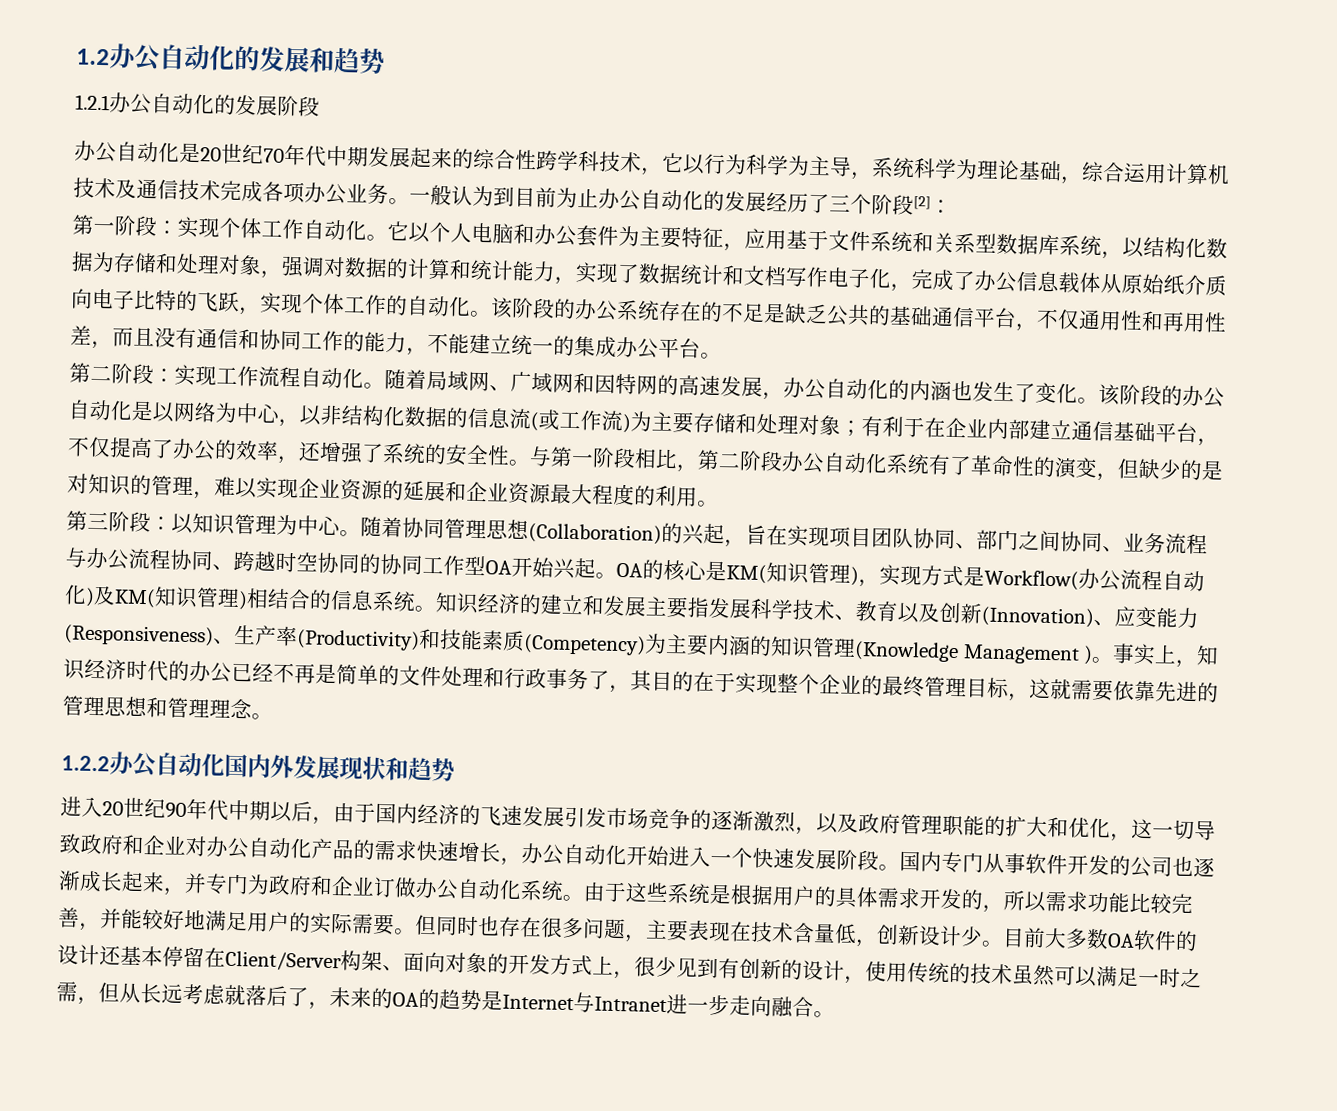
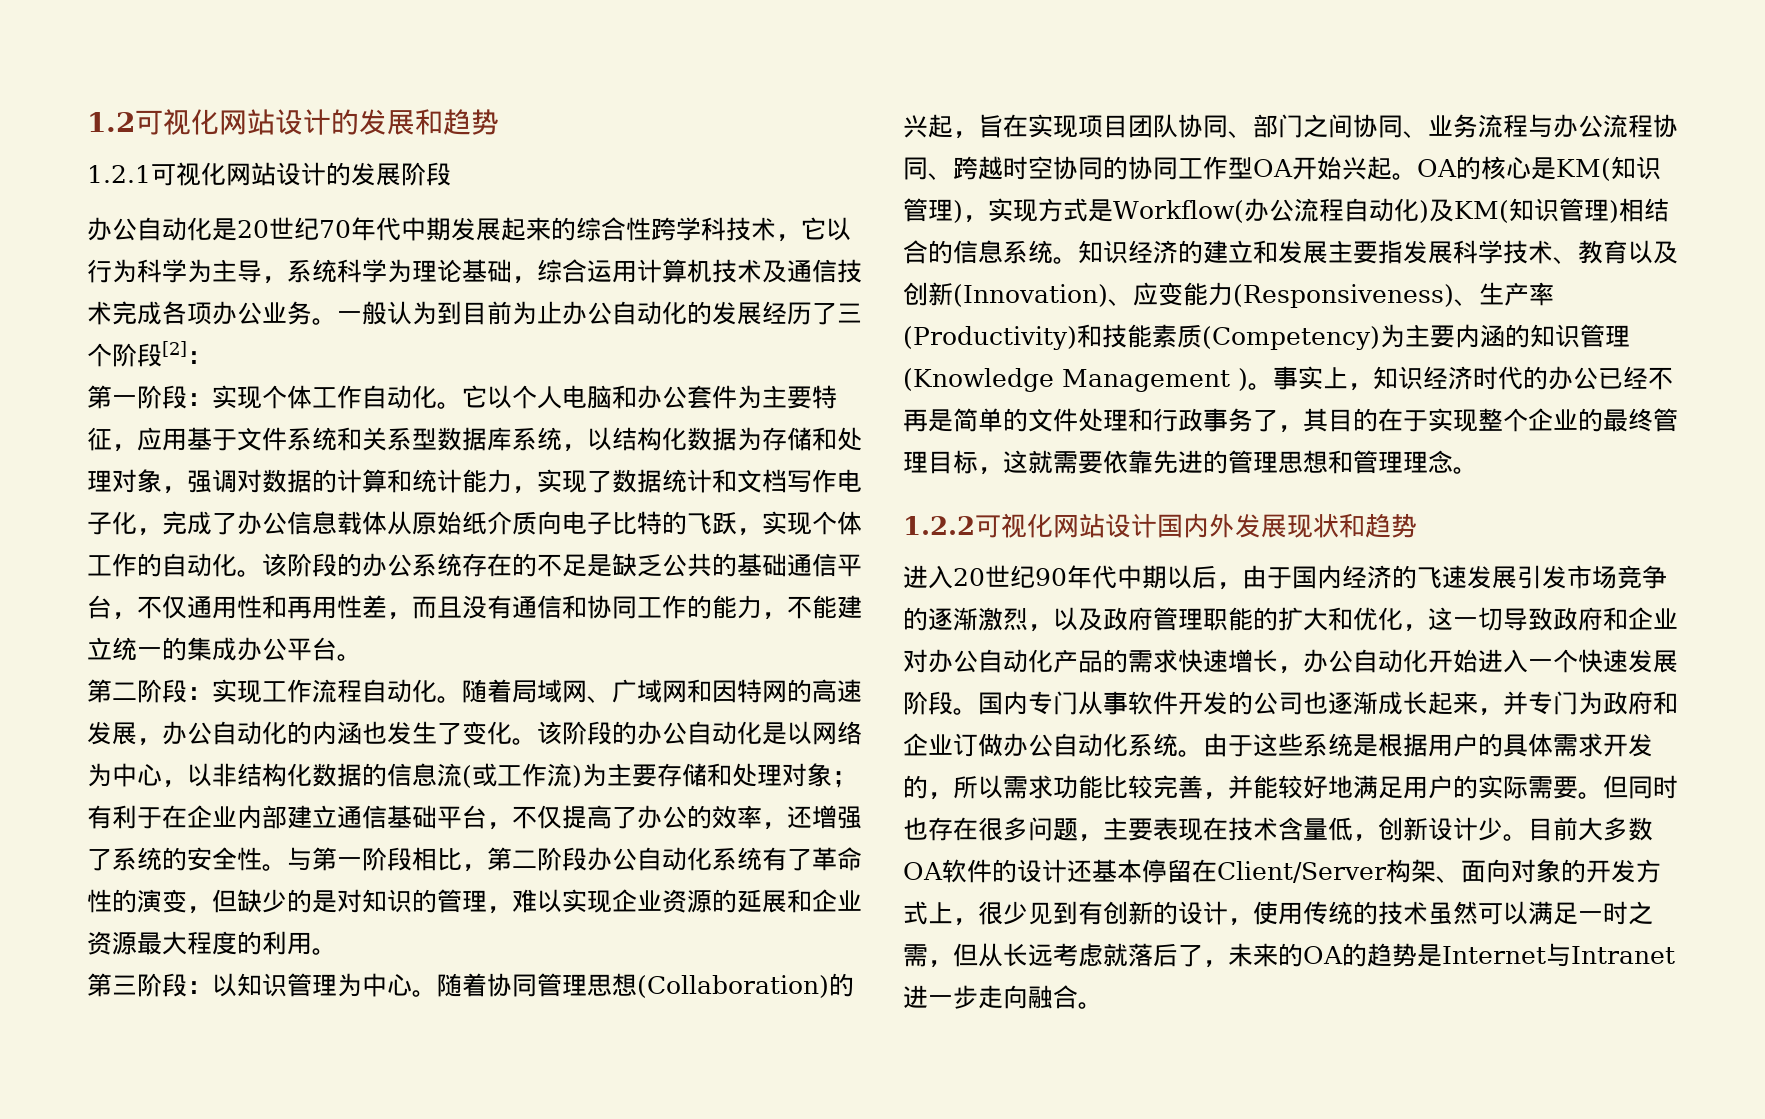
[109,43,235,72] 办公自动化 -> [135,109,331,135] 可视化网站设计
[109,92,215,115] 办公自动化 -> [151,162,326,186] 可视化网站设计
[109,751,225,778] 办公自动化 -> [975,513,1157,538] 可视化网站设计

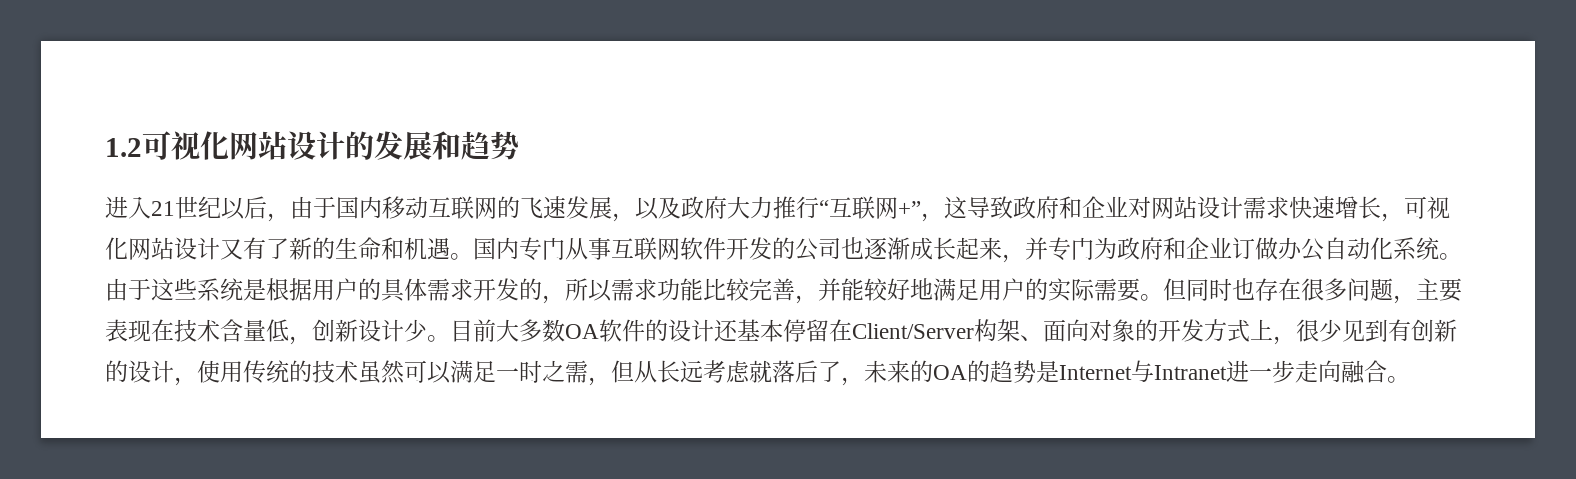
[87,162,451,186] [87,217,851,242] [87,259,862,284] [87,301,862,325] [87,341,212,367] [87,385,837,409] [87,427,862,452] [87,469,862,494] [87,511,862,536] [87,553,862,577] [87,595,862,620] [87,637,362,661] [87,679,862,703] [87,721,862,746] [87,763,857,788] [87,805,862,830] [87,847,862,872] [87,889,862,914] [87,931,337,955] [87,973,854,998] [903,114,1678,139] [903,156,1661,181] [903,198,1669,223] [903,240,1678,264] [903,282,1554,308] [903,324,1630,350] [903,366,1673,392] [903,408,1678,433] [903,450,1478,475] [903,513,1417,538] [903,565,1667,590] [903,607,1678,632] [903,649,1678,674] [903,691,953,715] 1.2.1可视化网站设计的发展阶段 // 办公自动化是20世纪70年代中期发展起来的综合性跨学科技术，它以行为科学为主导，系统科学为理论基础，综合运用计算机技术及通信技术完成各项办公业务。一般认为到目前为止办公自动化的发展经历了三个阶段[2]： // 第一阶段：实现个体工作自动化。它以个人电脑和办公套件为主要特征，应用基于文件系统和关系型数据库系统，以结构化数据为存储和处理对象，强调对数据的计算和统计能力，实现了数据统计和文档写作电子化，完成了办公信息载体从原始纸介质向电子比特的飞跃，实现个体工作的自动化。该阶段的办公系统存在的不足是缺乏公共的基础通信平台，不仅通用性和再用性差，而且没有通信和协同工作的能力，不能建立统一的集成办公平台。 // 第二阶段：实现工作流程自动化。随着局域网、广域网和因特网的高速发展，办公自动化的内涵也发生了变化。该阶段的办公自动化是以网络为中心，以非结构化数据的信息流(或工作流)为主要存储和处理对象；有利于在企业内部建立通信基础平台，不仅提高了办公的效率，还增强了系统的安全性。与第一阶段相比，第二阶段办公自动化系统有了革命性的演变，但缺少的是对知识的管理，难以实现企业资源的延展和企业资源最大程度的利用。 // 第三阶段：以知识管理为中心。随着协同管理思想(Collaboration)的兴起，旨在实现项目团队协同、部门之间协同、业务流程与办公流程协同、跨越时空协同的协同工作型OA开始兴起。OA的核心是KM(知识管理)，实现方式是Workflow(办公流程自动化)及KM(知识管理)相结合的信息系统。知识经济的建立和发展主要指发展科学技术、教育以及创新(Innovation)、应变能力(Responsiveness)、生产率(Productivity)和技能素质(Competency)为主要内涵的知识管理(Knowledge Management )。事实上，知识经济时代的办公已经不再是简单的文件处理和行政事务了，其目的在于实现整个企业的最终管理目标，这就需要依靠先进的管理思想和管理理念。 // 1.2.2可视化网站设计国内外发展现状和趋势 // 进入20世纪90年代中期以后，由于国内经济的飞速发展引发市场竞争的逐渐激烈，以及政府管理职能的扩大和优化，这一切导致政府和企业对办公自动化产品的需求快速增长，办公自动化开始进入一个快速发展阶段 -> [105,196,1450,222] [105,237,450,260] 进入21世纪以后，由于国内移动互联网的飞速发展，以及政府大力推行“互联网+”，这导致政府和企业对网站设计需求快速增长，可视化网站设计又有了新的生命和机遇
(1128, 703) none -> [611,237,680,260] 互联网

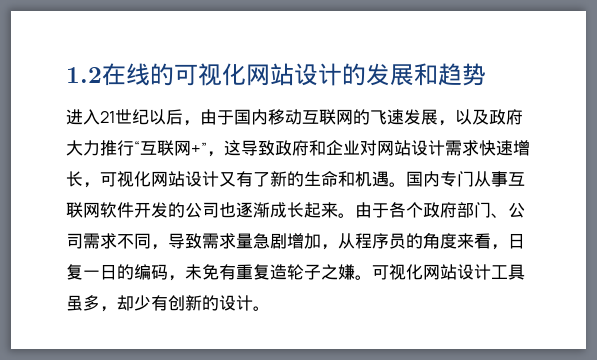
(142, 147) none -> [102,63,174,86] 在线的
[1002,237,1462,263] [105,278,1462,304] [105,319,1457,345] [105,360,1387,386] ，并专门为政府和企业订做办公自动化系统。由于这些系统是根据用户的具体需求开发的，所以需求功能比较完善，并能较好地满足用户的实际需要。但同时也存在很多问题，主要表现在技术含量低，创新设计少。目前大多数OA软件的设计还基本停留在Client/Server构架、面向对象的开发方式上，很少见到有创新的设计，使用传统的技术虽然可以满足一时之需，但从长远考虑就落后了，未来的OA的趋势是Internet与Intranet进一步走向融合 -> [338,202,525,218] [66,232,525,250] [66,264,525,281] [66,295,253,312] 。由于各个政府部门、公司需求不同，导致需求量急剧增加，从程序员的角度来看，日复一日的编码，未免有重复造轮子之嫌。可视化网站设计工具虽多，却少有创新的设计

